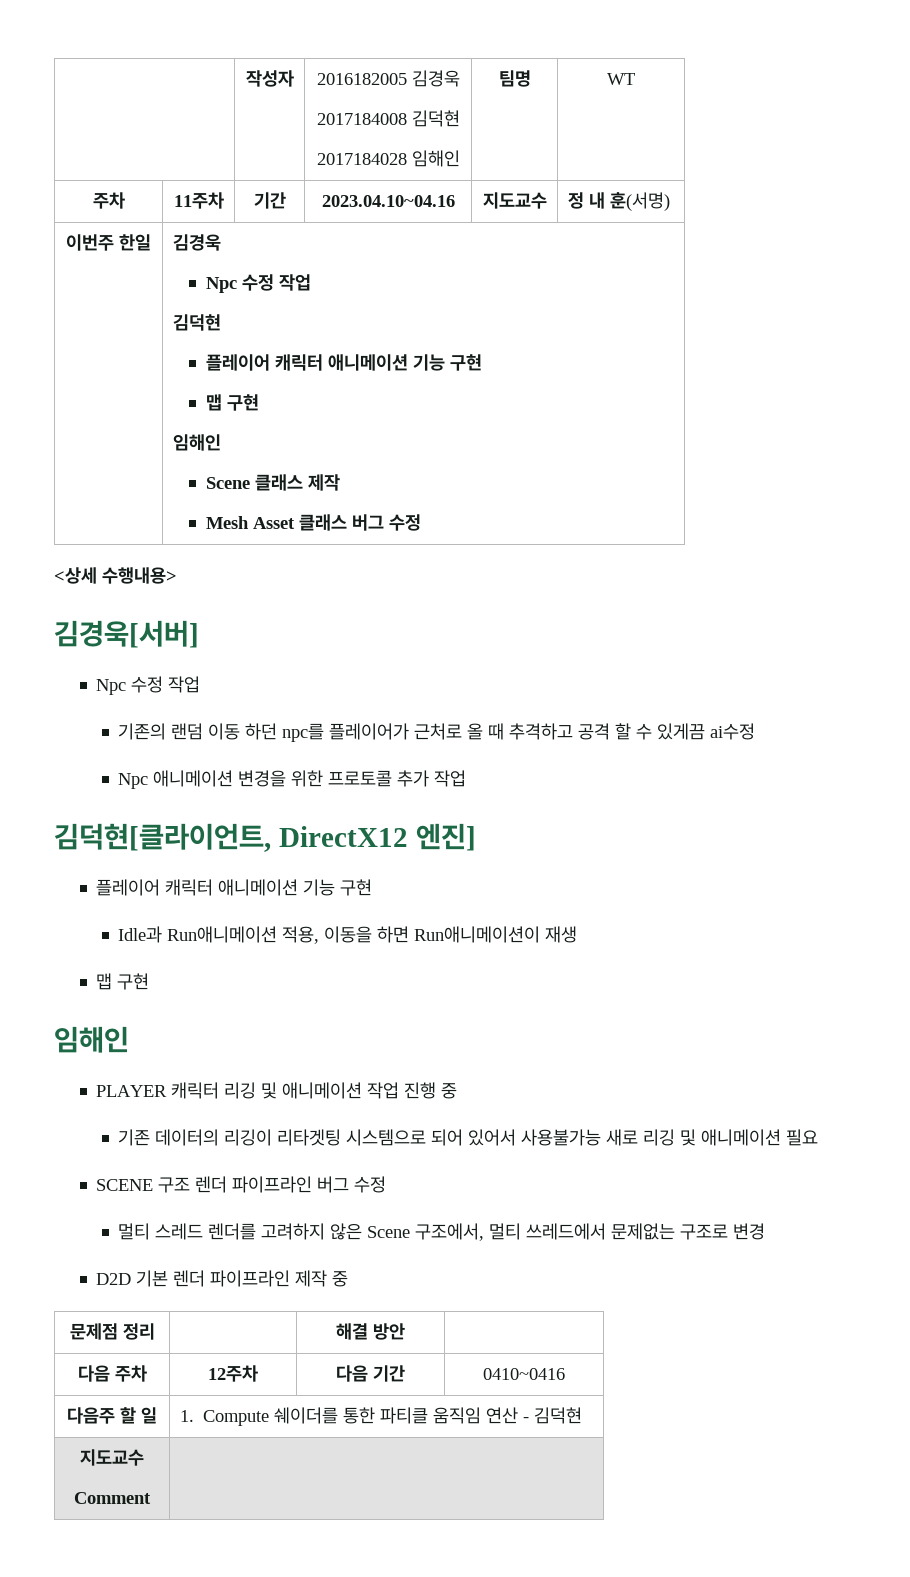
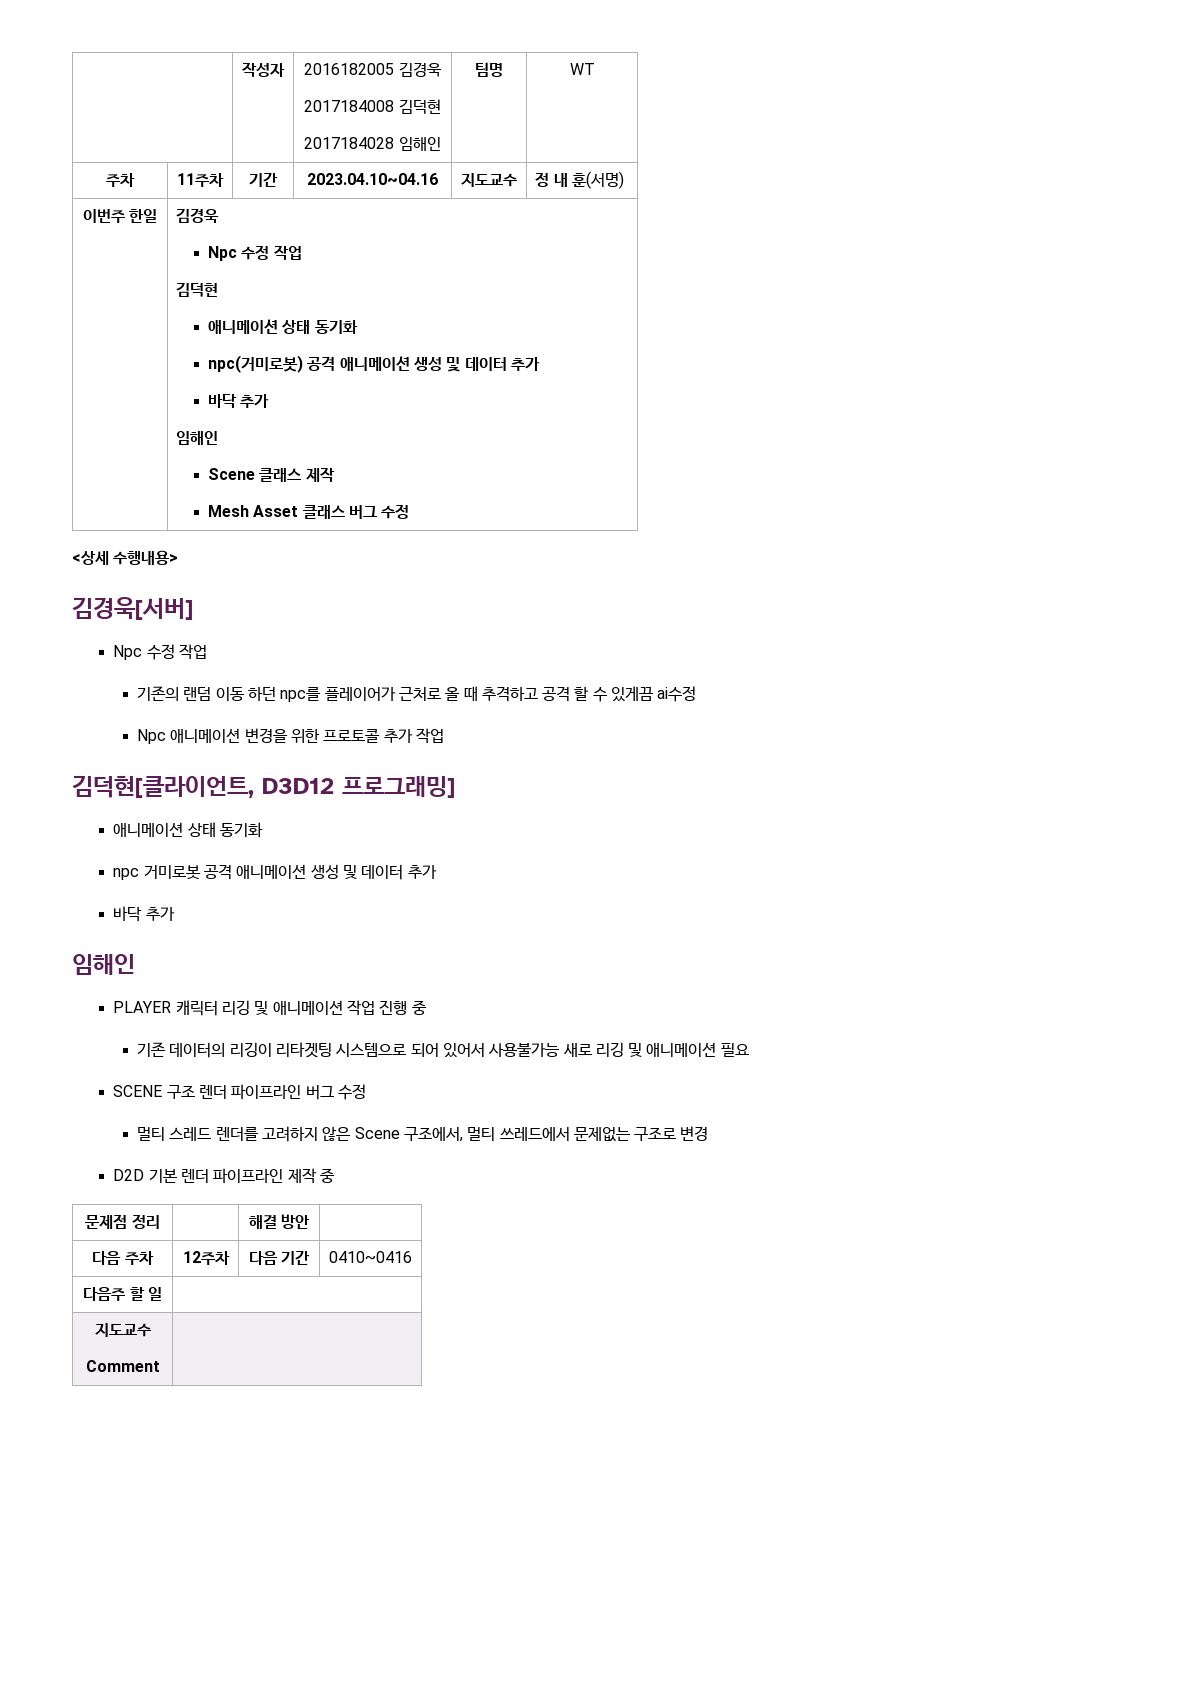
[206,354,483,371] [206,394,260,411] 플레이어 캐릭터 애니메이션 기능 구현 // 맵 구현 -> [208,319,358,334] [208,355,540,373] [208,394,270,408] 애니메이션 상태 동기화 // npc(거미로봇) 공격 애니메이션 생성 및 데이터 추가 // 바닥 추가
[278,823,476,851] [96,879,373,896] [118,926,578,944] [96,973,150,990] DirectX12 엔진] // 플레이어 캐릭터 애니메이션 기능 구현 // Idle과 Run애니메이션 적용, 이동을 하면 Run애니메이션이 재생 // 맵 구현 -> [262,776,455,798] [113,822,263,838] [113,864,437,880] [113,906,175,922] D3D12 프로그래밍] // 애니메이션 상태 동기화 // npc 거미로봇 공격 애니메이션 생성 및 데이터 추가 // 바닥 추가
[179,1407,582,1426] 1. Compute 쉐이더를 통한 파티클 움직임 연산 - 김덕현 -> (162, 1294) none

